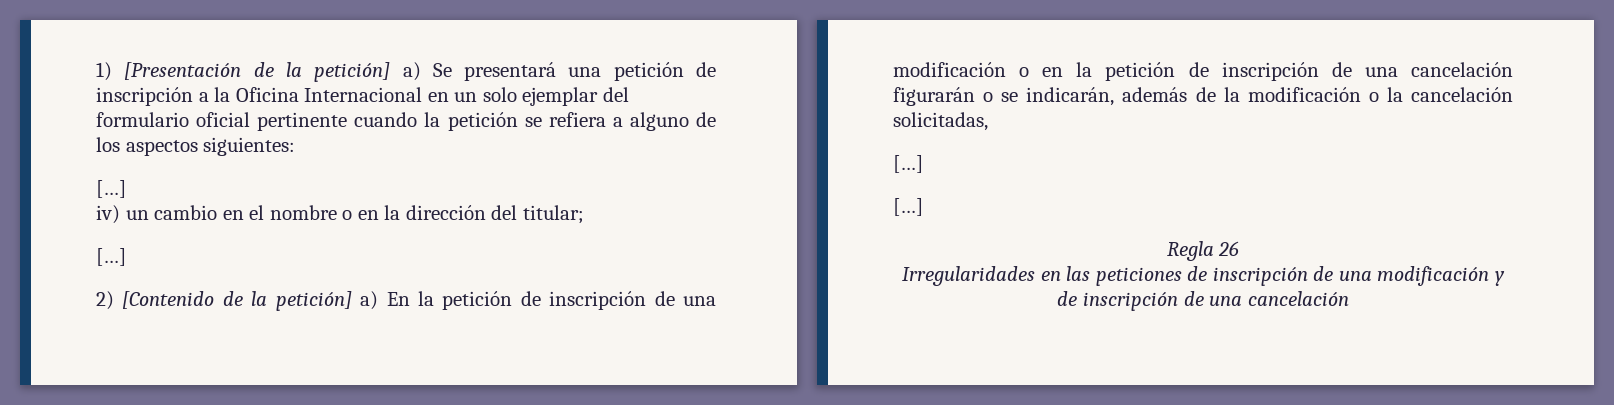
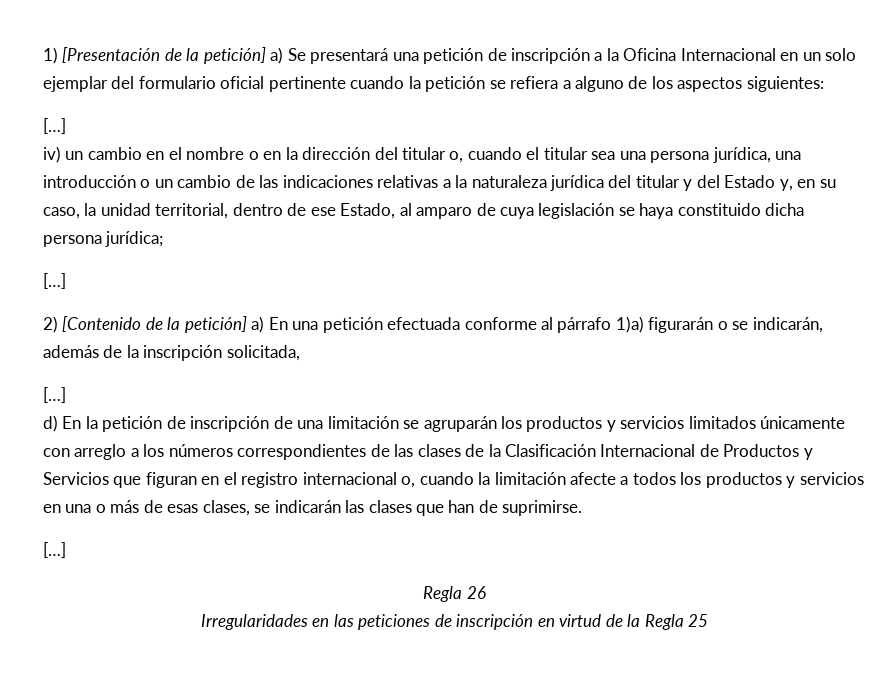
[522,205,584,224] titular; -> [402,147,802,163] [43,175,836,191] [43,203,805,219] [43,231,164,247] titular o, cuando el titular sea una persona jurídica, una introducción o un cambio de las indicaciones relativas a la naturaleza jurídica del titular y del Estado y, en su caso, la unidad territorial, dentro de ese Estado, al amparo de cuya legislación se haya constituido dicha persona jurídica;
[417,291,716,310] [893,62,1513,81] la petición de inscripción de una modificación o en la petición de inscripción de una cancelación -> [292,316,644,333] una petición efectuada conforme al párrafo 1)a)
[1247,87,1513,102] [893,112,988,131] [893,155,923,173] modificación o la cancelación solicitadas, // […] -> [143,345,300,361] [43,387,66,403] [43,415,846,432] [43,444,813,460] [43,472,864,488] [43,500,583,516] inscripción solicitada, // […] // d) En la petición de inscripción de una limitación se agruparán los productos y servicios limitados únicamente con arreglo a los números correspondientes de las clases de la Clasificación Internacional de Productos y Servicios que figuran en el registro internacional o, cuando la limitación afecte a todos los productos y servicios en una o más de esas clases, se indicarán las clases que han de suprimirse.
[1313,266,1505,286] [1057,291,1349,311] de una modificación y de inscripción de una cancelación -> [537,614,709,630] en virtud de la Regla 25

